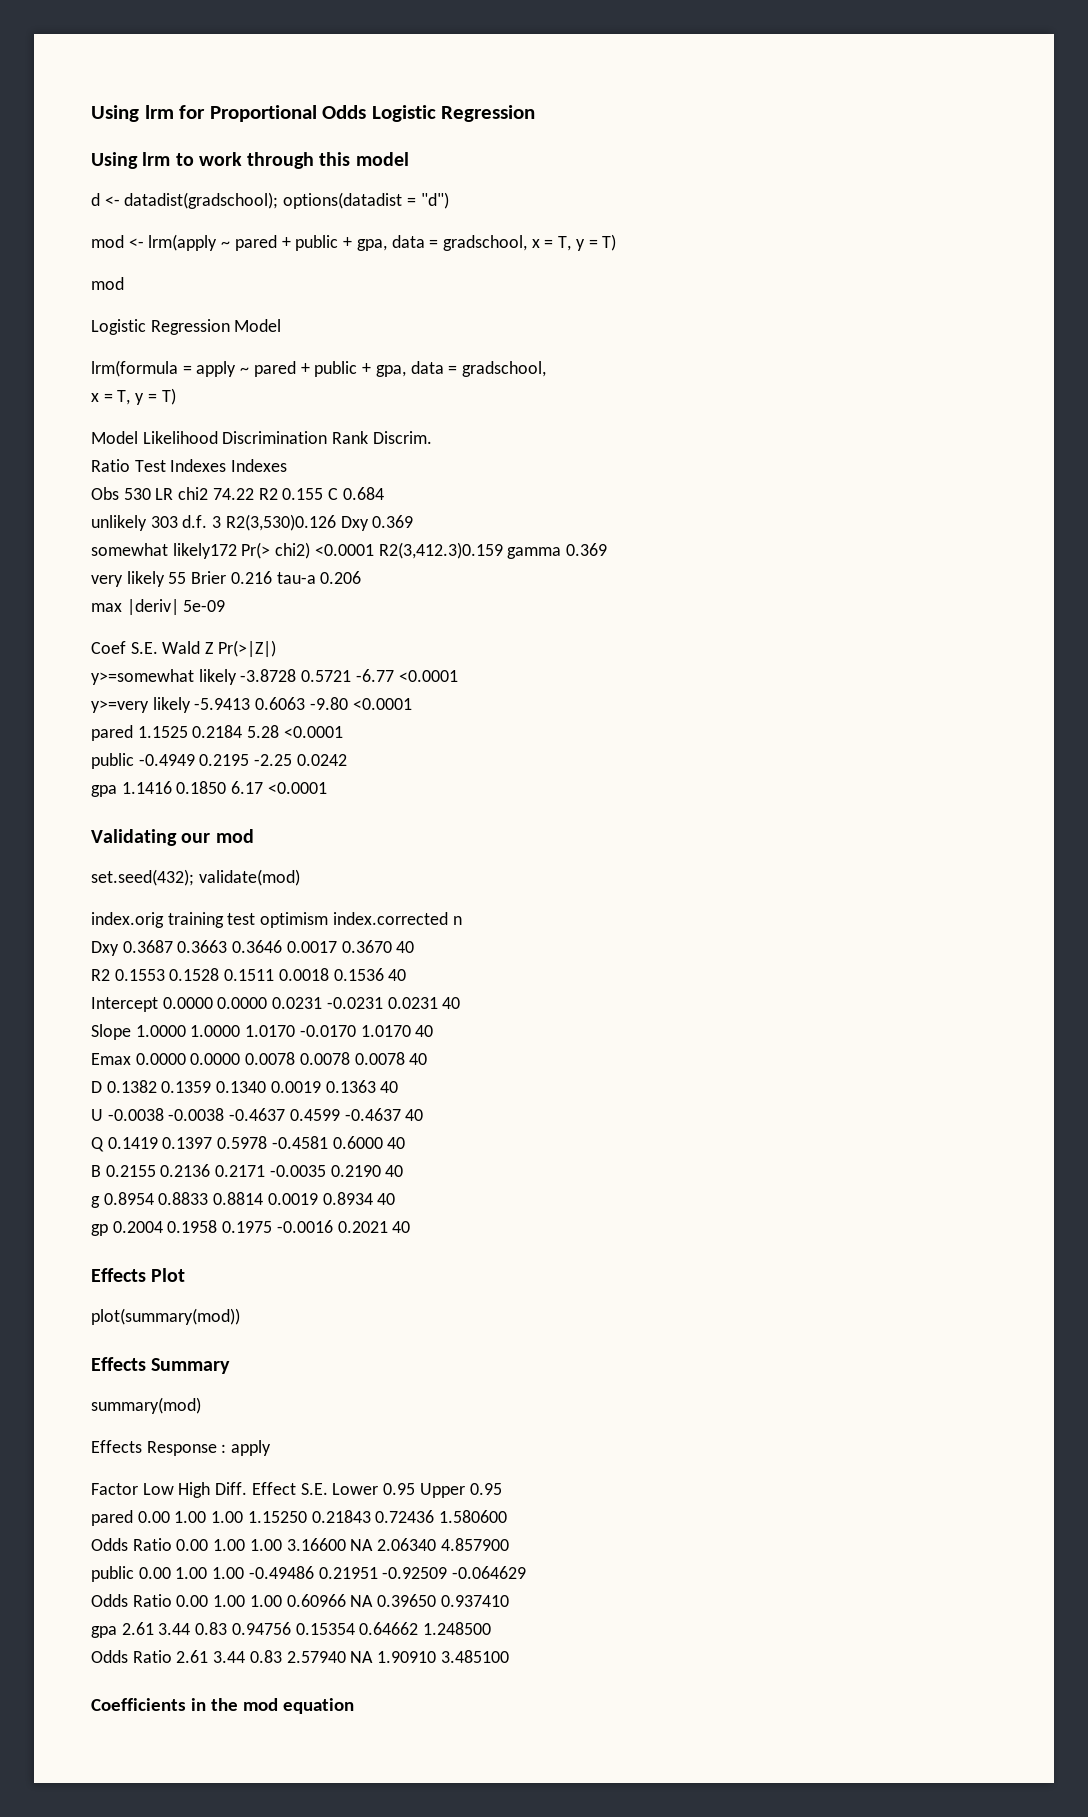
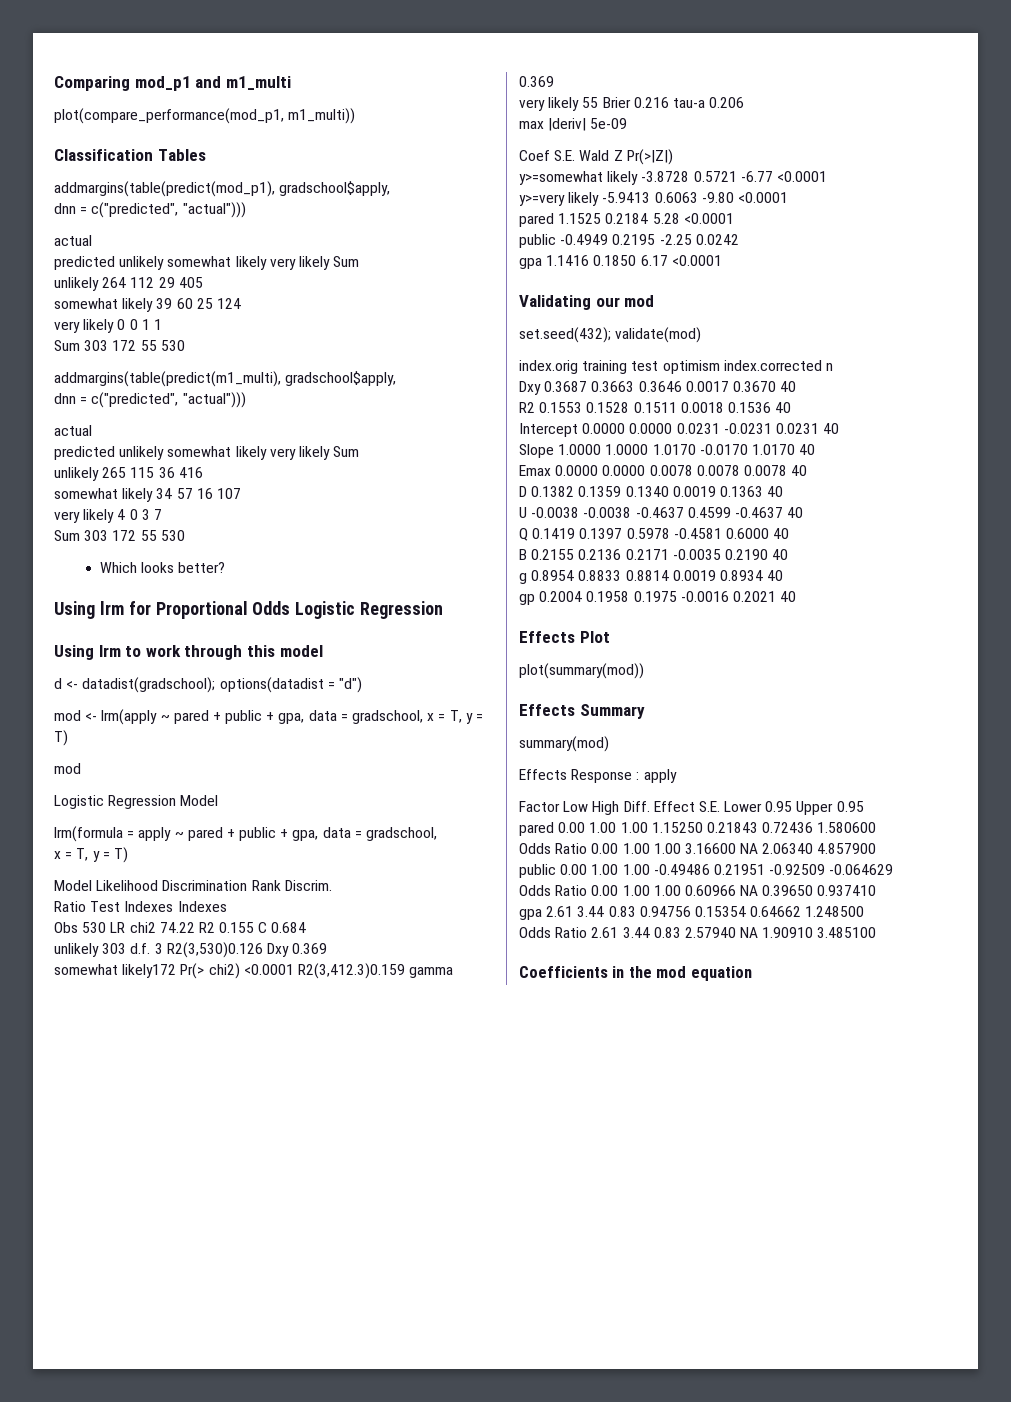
(91, 113) none -> [54,76,291,91] [54,108,356,124] [54,149,206,161] [54,181,391,197] [54,202,246,218] [54,235,92,246] [54,256,360,270] [54,277,203,291] [54,298,241,312] [54,319,162,333] [54,340,185,351] [54,371,397,387] [54,392,246,408] [54,425,92,436] [54,446,360,460] [54,467,203,481] [54,488,241,502] [54,509,162,523] [54,530,185,541] [100,562,226,573] Comparing mod_p1 and m1_multi // plot(compare_performance(mod_p1, m1_multi)) // Classification Tables // addmargins(table(predict(mod_p1), gradschool$apply, // dnn = c("predicted", "actual"))) // actual // predicted unlikely somewhat likely very likely Sum // unlikely 264 112 29 405 // somewhat likely 39 60 25 124 // very likely 0 0 1 1 // Sum 303 172 55 530 // addmargins(table(predict(m1_multi), gradschool$apply, // dnn = c("predicted", "actual"))) // actual // predicted unlikely somewhat likely very likely Sum // unlikely 265 115 36 416 // somewhat likely 34 57 16 107 // very likely 4 0 3 7 // Sum 303 172 55 530 // Which looks better? //

